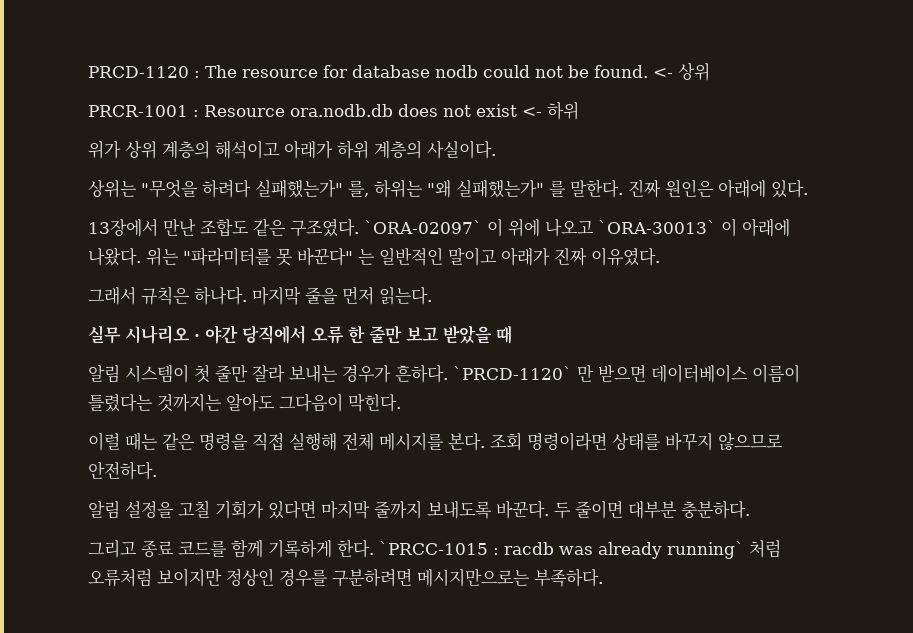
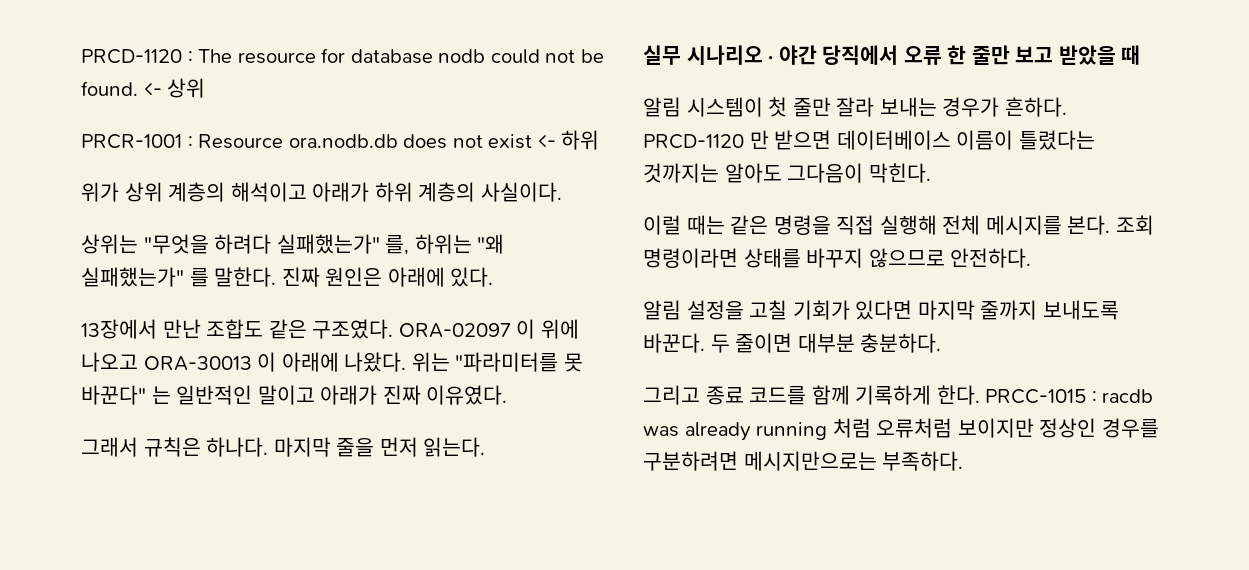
[364,220,482,234] `ORA-02097` -> [398,323,511,338] ORA-02097
[598,220,716,234] `ORA-30013` -> [143,356,252,371] ORA-30013
[453,366,572,380] `PRCD-1120` -> [643,134,744,149] PRCD-1120
[379,541,488,555] `PRCC-1015 -> [985,389,1087,404] PRCC-1015
[667,541,744,559] running` -> [756,422,828,440] running

